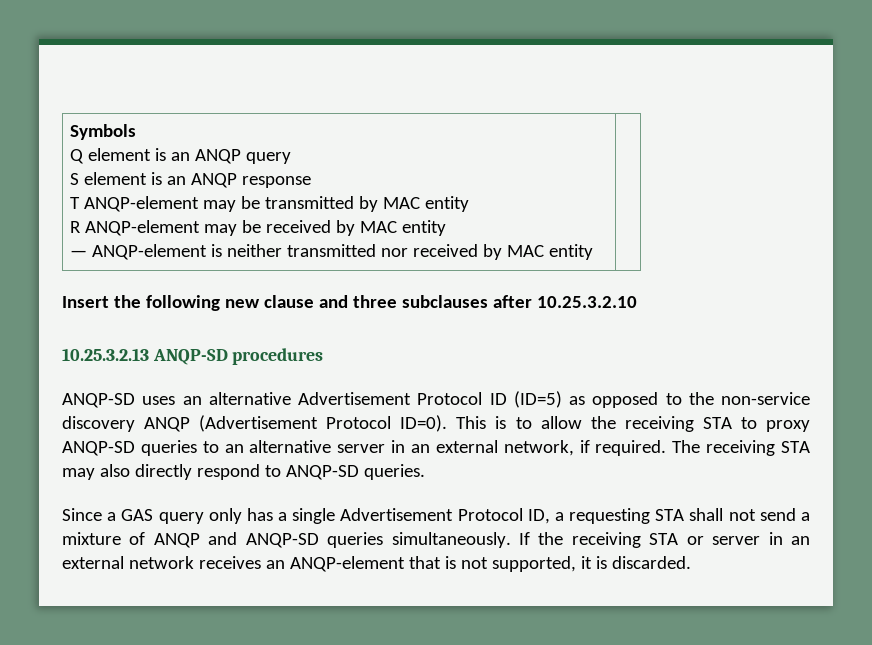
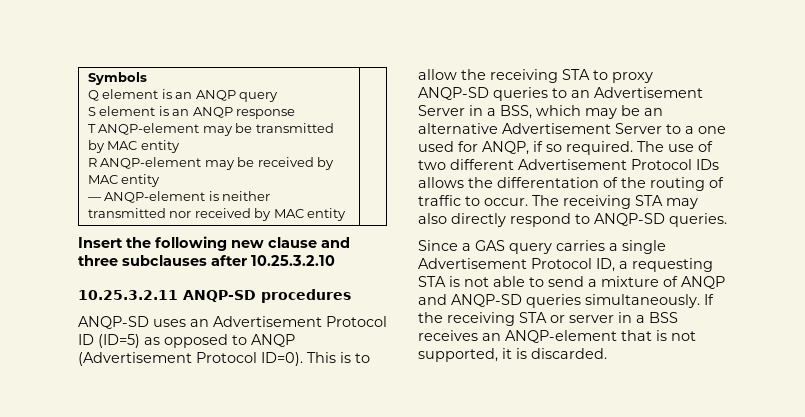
[62,348,149,361] 10.25.3.2.13 -> [78,290,178,300] 10.25.3.2.11
[208,392,291,405] alternative -> (209, 323) none
[688,392,810,405] [62,416,135,432] the non-service discovery -> (247, 340) none
[249,440,667,456] alternative server in an external network, if required. -> [594,87,703,98] [418,105,663,119] [418,123,726,134] [418,141,713,155] [418,159,719,170] [418,177,724,191] [418,195,528,206] Advertisement Server in a BSS, which may be an alternative Advertisement Server to a one used for ANQP, if so required. The use of two different Advertisement Protocol IDs allows the differentation of the routing of traffic to occur.
[208,508,273,524] only has -> [556,240,605,251] carries
[689,508,756,521] shall not -> [449,276,544,287] is not able to
[791,536,811,545] [62,556,194,569] an external network -> [636,312,678,323] a BSS

